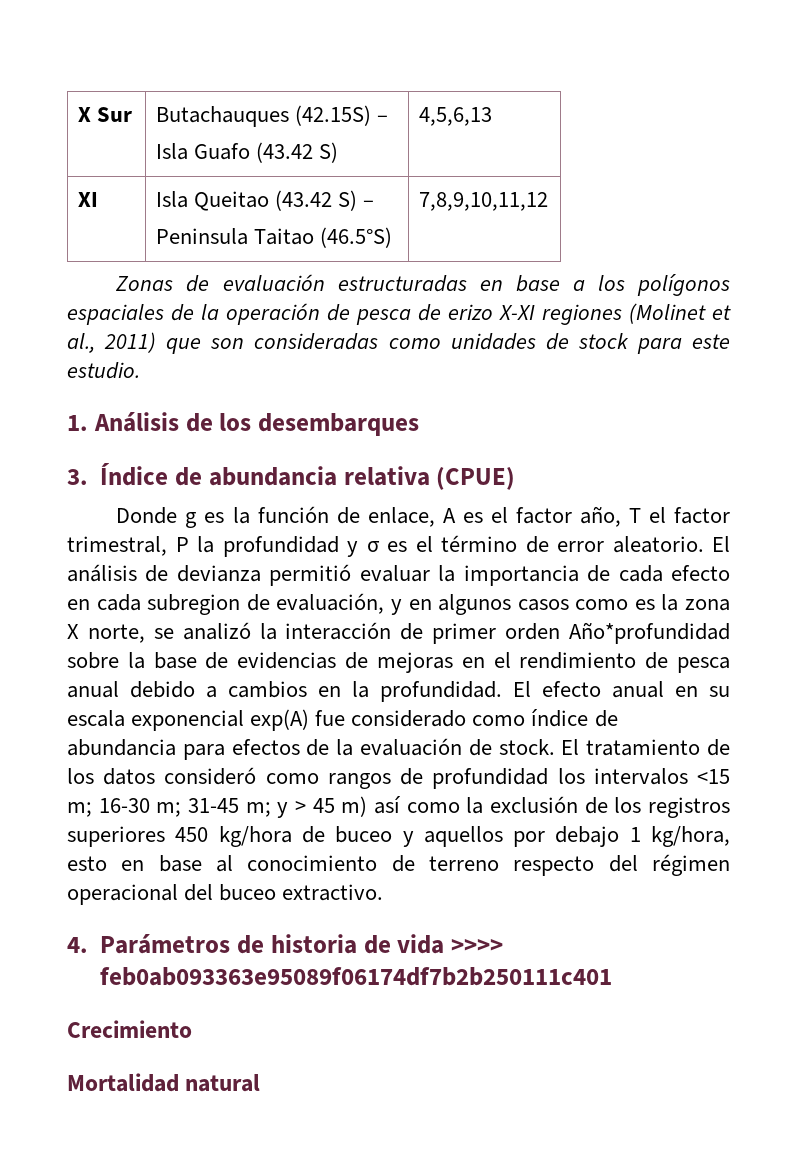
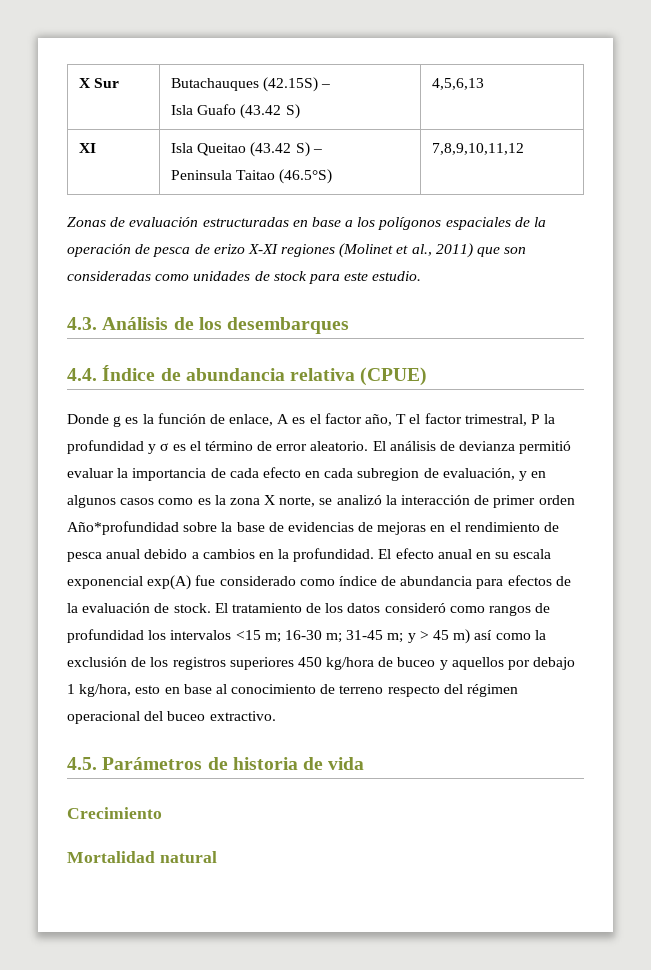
[67,415,88,431] 1. -> [67,317,97,330] 4.3.
[67,469,88,485] 3. -> [67,368,97,381] 4.4.
[67,937,88,953] 4. -> [67,757,97,770] 4.5.
[451,939,504,953] [100,967,613,986] >>>> feb0ab093363e95089f06174df7b2b250111c401 -> (365, 763) none

